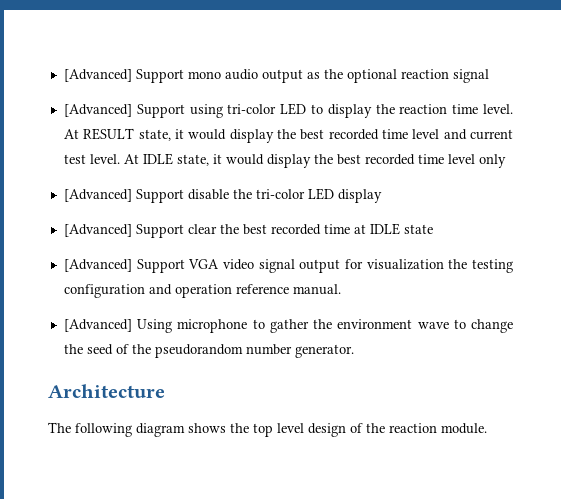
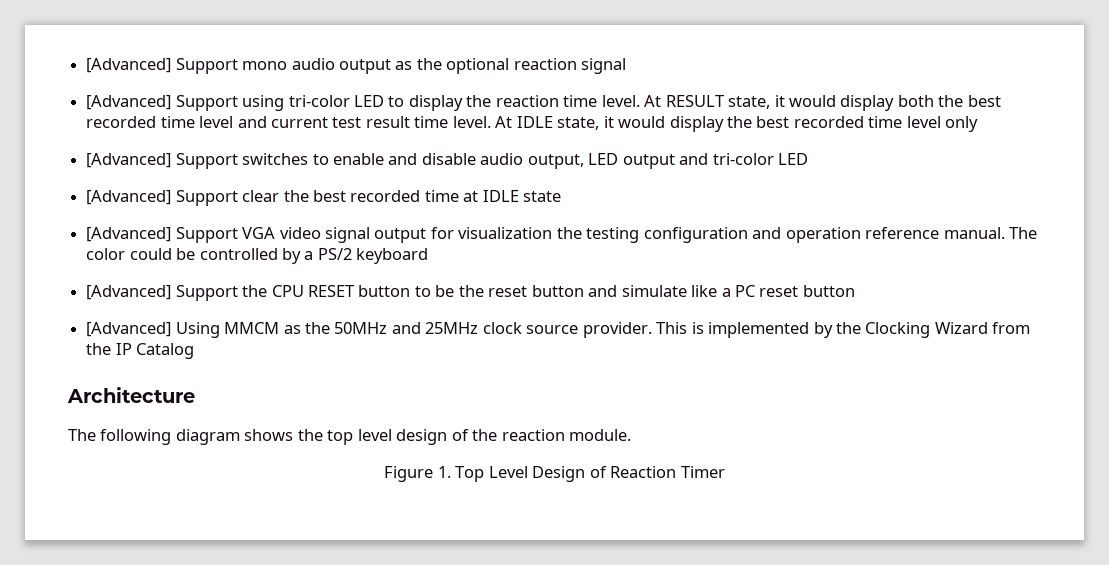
(274, 136) none -> [897,95,934,107] both
(86, 159) none -> [365,116,449,128] result time
[187,188,382,203] disable the tri-color LED display -> [242,153,809,169] switches to enable and disable audio output, LED output and tri-color LED
[63,319,513,333] [63,344,354,358] // [Advanced] Using microphone to gather the environment wave to change the seed of the pseudorandom number generator. -> [1008,227,1037,239] [86,248,429,264] [86,285,855,301] [86,322,1031,338] [86,343,195,359] The color could be controlled by a PS/2 keyboard // [Advanced] Support the CPU RESET button to be the reset button and simulate like a PC reset button // [Advanced] Using MMCM as the 50MHz and 25MHz clock source provider. This is implemented by the Clocking Wizard from the IP Catalog
(487, 428) none -> [384,466,725,482] // Figure 1. Top Level Design of Reaction Timer

